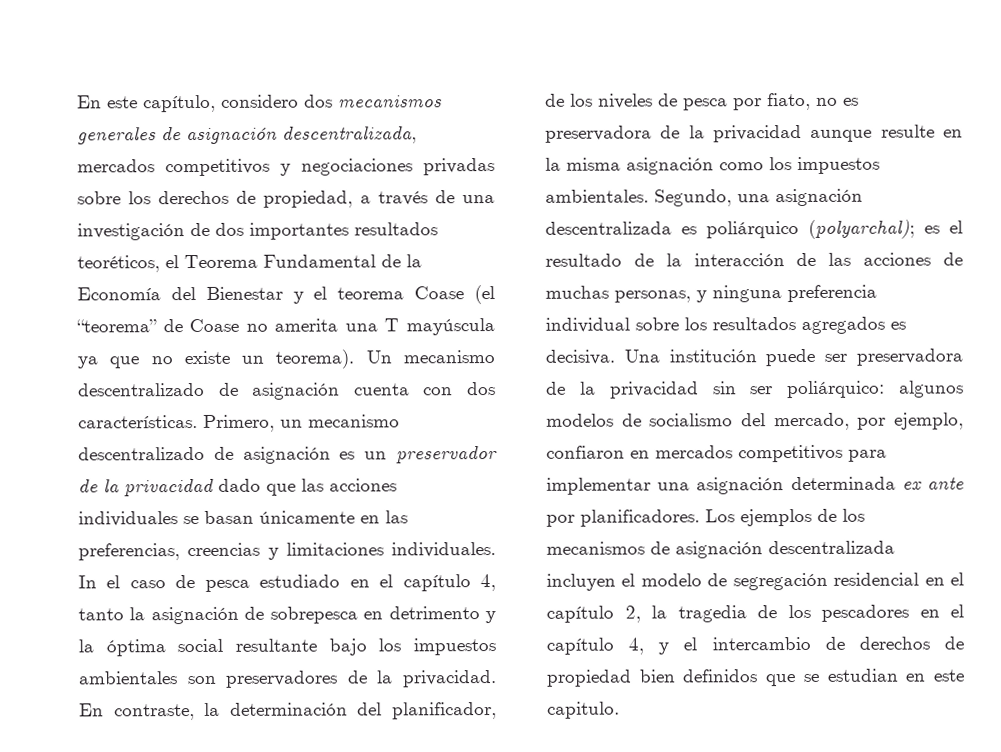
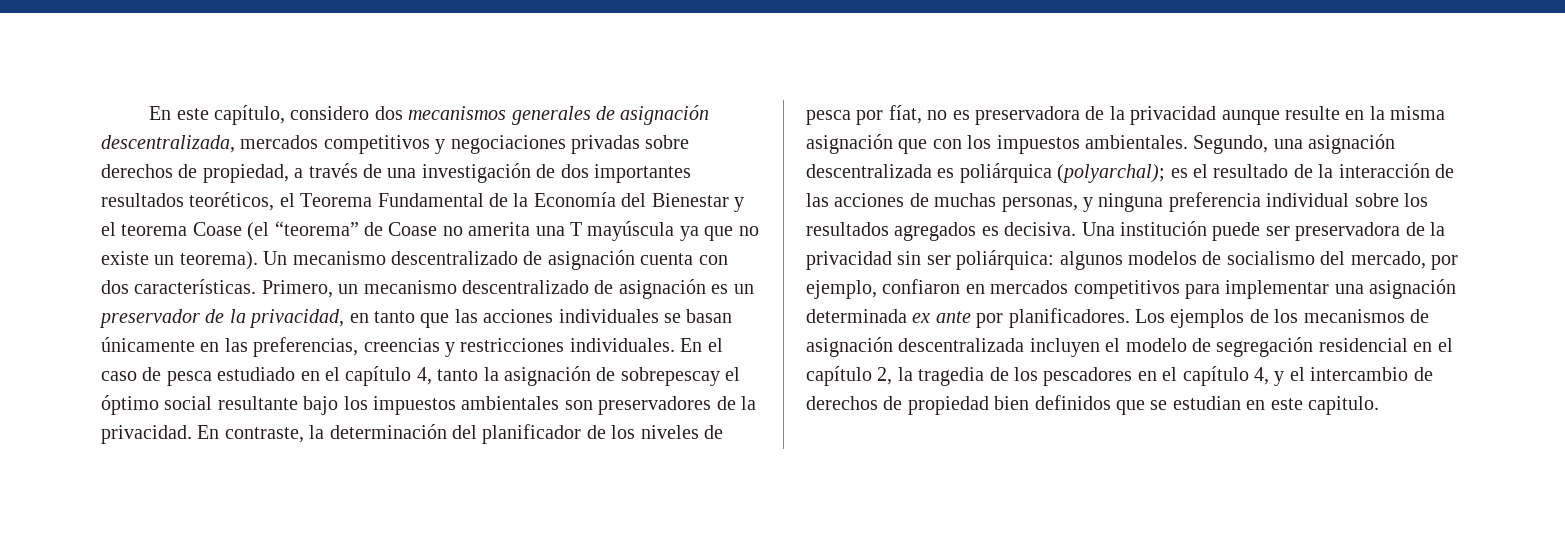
[128,191,151,205] los -> (690, 142) none
[124,478,261,497] privacidad dado -> [249,309,415,328] privacidad, en tanto
[285,542,496,558] [78,575,97,589] limitaciones individuales. In -> [460,338,703,352] restricciones individuales. En
[269,606,496,624] [78,639,166,657] sobrepesca en detrimento y la óptima -> [620,367,741,386] [101,395,159,415] sobrepescay el óptimo
[392,702,497,720] planificador, -> [482,424,582,444] planificador
[767,92,811,111] fiato, -> [888,105,922,124] fíat,
[719,162,764,171] como -> [898,139,962,154] que con
[706,221,799,239] poliárquico -> [959,163,1052,183] poliárquica
[787,380,886,399] poliárquico: -> [956,250,1055,270] poliárquica:

